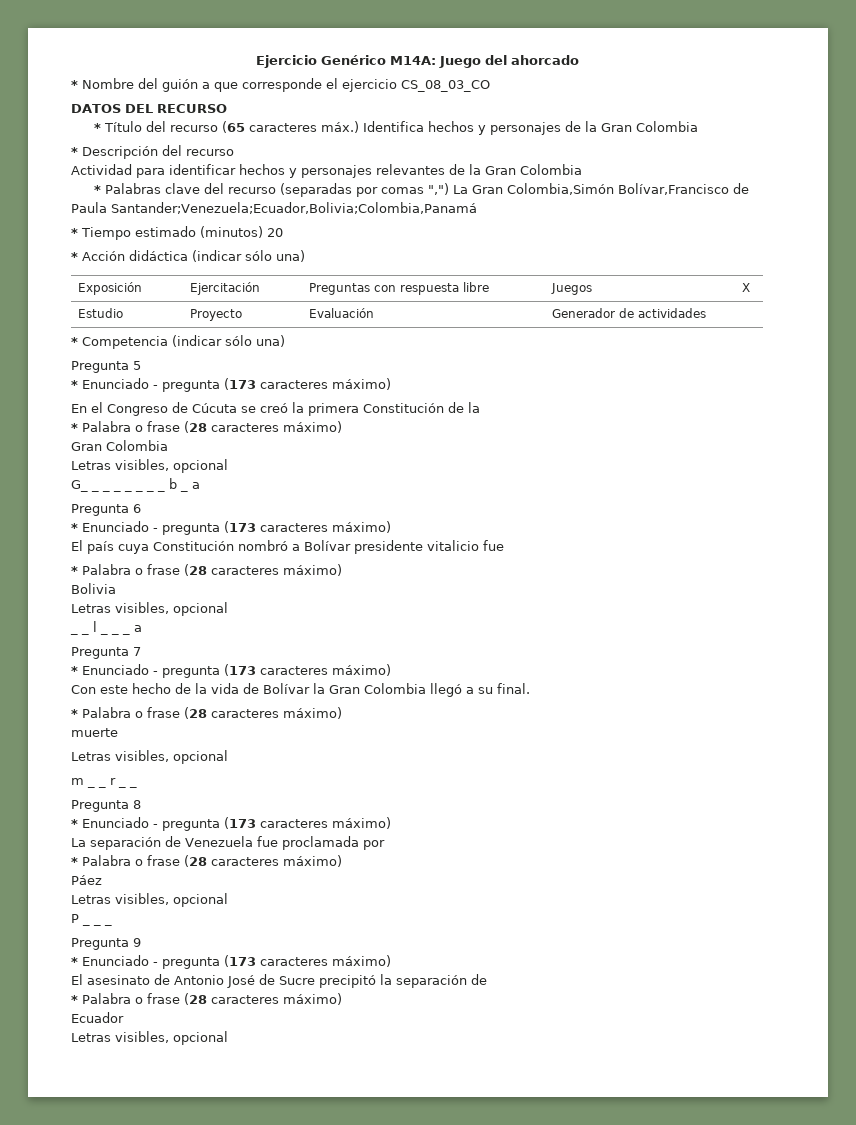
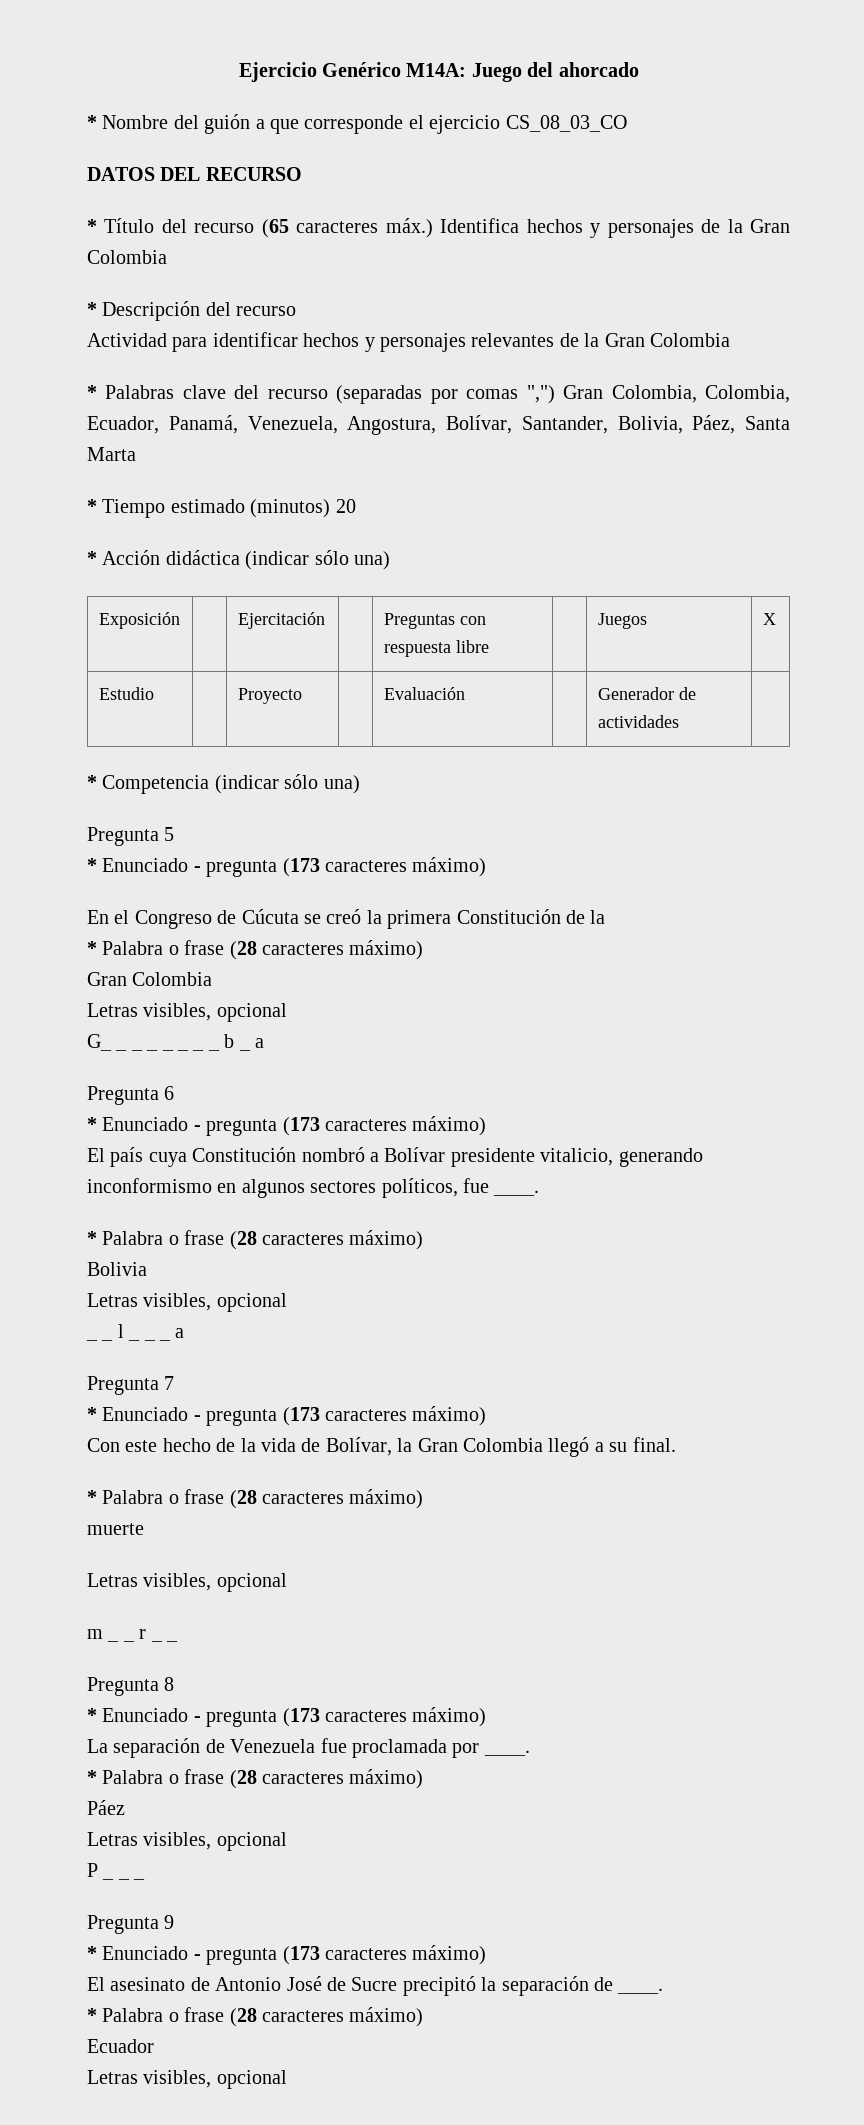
[453,183,750,195] [71,202,477,214] La Gran Colombia,Simón Bolívar,Francisco de Paula Santander;Venezuela;Ecuador,Bolivia;Colombia,Panamá -> [563,385,790,403] [87,415,790,435] [87,447,136,461] Gran Colombia, Colombia, Ecuador, Panamá, Venezuela, Angostura, Bolívar, Santander, Bolivia, Páez, Santa Marta
[427,540,504,551] vitalicio fue -> [540,1148,703,1167] [87,1178,540,1198] vitalicio, generando inconformismo en algunos sectores políticos, fue ____.
[263,683,310,694] Bolívar -> [325,1437,392,1456] Bolívar,
(385, 845) none -> [483,1750,530,1756] ____.
(487, 979) none -> [617,1988,664,1994] ____.

